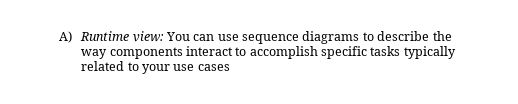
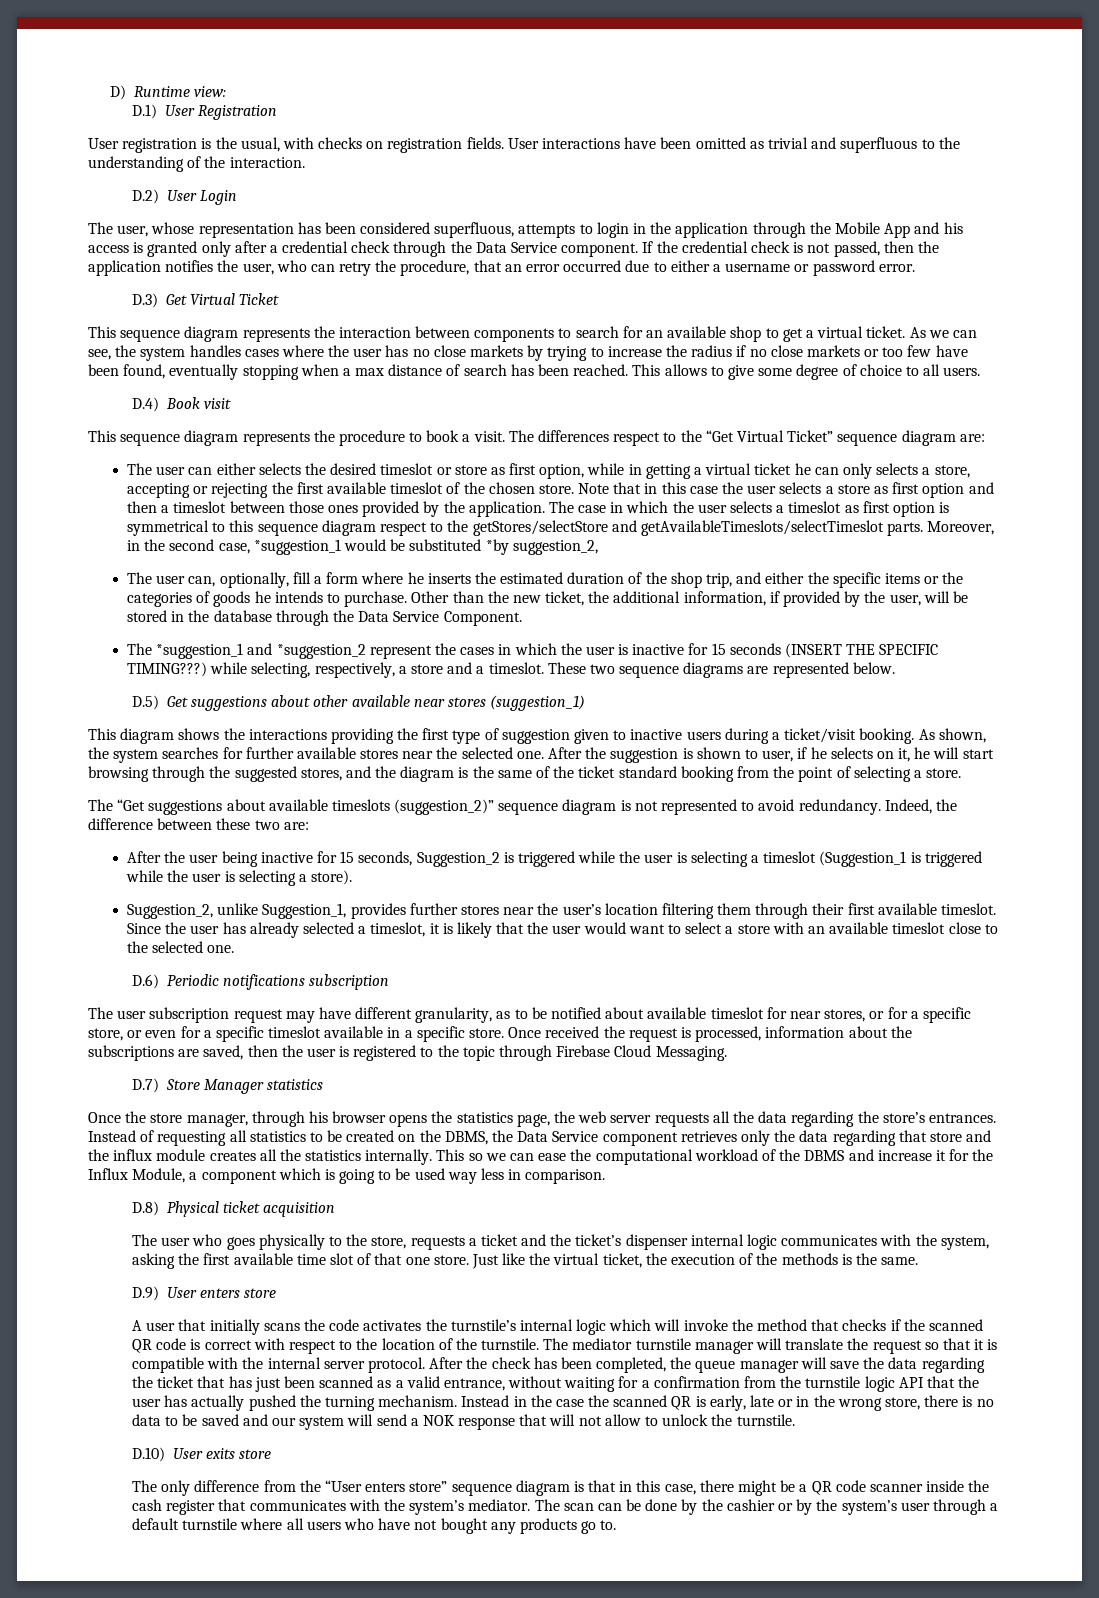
[59,31,73,43] A) -> [110,85,127,100] D)
[165,31,452,44] [81,46,456,59] [81,61,230,74] You can use sequence diagrams to describe the way components interact to accomplish specific tasks typically related to your use cases -> [132,104,278,120] [88,137,960,153] [88,156,305,172] [132,189,238,205] [88,222,963,238] [88,241,939,257] [88,260,915,276] [132,293,280,308] [88,326,977,342] [88,345,968,361] [88,364,981,380] [132,397,232,412] [88,430,985,446] [127,463,970,479] [127,482,994,498] [127,501,950,517] [127,520,995,536] [127,539,598,555] [127,572,964,588] [127,591,968,607] [127,610,522,626] [127,643,939,659] [127,662,895,678] [132,695,586,711] [88,728,986,744] [88,747,994,763] [88,766,962,782] [88,799,957,815] [88,818,309,830] [127,851,982,867] [126,870,353,886] [127,903,997,919] [127,922,998,938] [127,941,235,953] [132,974,390,990] [88,1007,971,1023] [88,1026,912,1042] [88,1045,727,1061] [132,1078,324,1094] [88,1111,996,1127] [88,1130,992,1146] [88,1149,994,1165] [88,1168,606,1184] [132,1201,336,1217] [132,1234,989,1250] [132,1253,919,1269] [132,1286,277,1301] [132,1319,983,1335] [132,1338,998,1354] [132,1357,985,1373] [132,1376,980,1392] [132,1395,994,1411] [132,1414,795,1430] [132,1447,272,1462] [132,1480,990,1496] [132,1499,999,1515] [132,1518,617,1534] // D.1) User Registration // User registration is the usual, with checks on registration fields. User interactions have been omitted as trivial and superfluous to the understanding of the interaction. // D.2) User Login // The user, whose representation has been considered superfluous, attempts to login in the application through the Mobile App and his access is granted only after a credential check through the Data Service component. If the credential check is not passed, then the application notifies the user, who can retry the procedure, that an error occurred due to either a username or password error. // D.3) Get Virtual Ticket // This sequence diagram represents the interaction between components to search for an available shop to get a virtual ticket. As we can see, the system handles cases where the user has no close markets by trying to increase the radius if no close markets or too few have been found, eventually stopping when a max distance of search has been reached. This allows to give some degree of choice to all users. // D.4) Book visit // This sequence diagram represents the procedure to book a visit. The differences respect to the “Get Virtual Ticket” sequence diagram are: // The user can either selects the desired timeslot or store as first option, while in getting a virtual ticket he can only selects a store, accepting or rejecting the first available timeslot of the chosen store. Note that in this case the user selects a store as first option and then a timeslot between those ones provided by the application. The case in which the user selects a timeslot as first option is symmetrical to this sequence diagram respect to the getStores/selectStore and getAvailableTimeslots/selectTimeslot parts. Moreover, in the second case, *suggestion_1 would be substituted *by suggestion_2, // The user can, optionally, fill a form where he inserts the estimated duration of the shop trip, and either the specific items or the categories of goods he intends to purchase. Other than the new ticket, the additional information, if provided by the user, will be stored in the database through the Data Service Component. // The *suggestion_1 and *suggestion_2 represent the cases in which the user is inactive for 15 seconds (INSERT THE SPECIFIC TIMING???) while selecting, respectively, a store and a timeslot. These two sequence diagrams are represented below. // D.5) Get suggestions about other available near stores (suggestion_1) // This diagram shows the interactions providing the first type of suggestion given to inactive users during a ticket/visit booking. As shown, the system searches for further available stores near the selected one. After the suggestion is shown to user, if he selects on it, he will start browsing through the suggested stores, and the diagram is the same of the ticket standard booking from the point of selecting a store. // The “Get suggestions about available timeslots (suggestion_2)” sequence diagram is not represented to avoid redundancy. Indeed, the difference between these two are: // After the user being inactive for 15 seconds, Suggestion_2 is triggered while the user is selecting a timeslot (Suggestion_1 is triggered while the user is selecting a store). // Suggestion_2, unlike Suggestion_1, provides further stores near the user’s location filtering them through their first available timeslot. Since the user has already selected a timeslot, it is likely that the user would want to select a store with an available timeslot close to the selected one. // D.6) Periodic notifications subscription // The user subscription request may have different granularity, as to be notified about available timeslot for near stores, or for a specific store, or even for a specific timeslot available in a specific store. Once received the request is processed, information about the subscriptions are saved, then the user is registered to the topic through Firebase Cloud Messaging. // D.7) Store Manager statistics // Once the store manager, through his browser opens the statistics page, the web server requests all the data regarding the store’s entrances. Instead of requesting all statistics to be created on the DBMS, the Data Service component retrieves only the data regarding that store and the influx module creates all the statistics internally. This so we can ease the computational workload of the DBMS and increase it for the Influx Module, a component which is going to be used way less in comparison. // D.8) Physical ticket acquisition // The user who goes physically to the store, requests a ticket and the ticket’s dispenser internal logic communicates with the system, asking the first available time slot of that one store. Just like the virtual ticket, the execution of the methods is the same. // D.9) User enters store // A user that initially scans the code activates the turnstile’s internal logic which will invoke the method that checks if the scanned QR code is correct with respect to the location of the turnstile. The mediator turnstile manager will translate the request so that it is compatible with the internal server protocol. After the check has been completed, the queue manager will save the data regarding the ticket that has just been scanned as a valid entrance, without waiting for a confirmation from the turnstile logic API that the user has actually pushed the turning mechanism. Instead in the case the scanned QR is early, late or in the wrong store, there is no data to be saved and our system will send a NOK response that will not allow to unlock the turnstile. // D.10) User exits store // The only difference from the “User enters store” sequence diagram is that in this case, there might be a QR code scanner inside the cash register that communicates with the system’s mediator. The scan can be done by the cashier or by the system’s user through a default turnstile where all users who have not bought any products go to.

